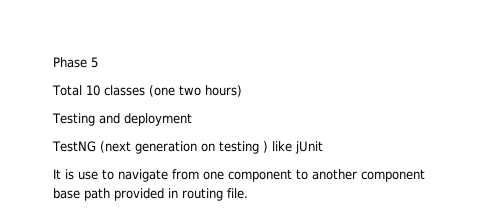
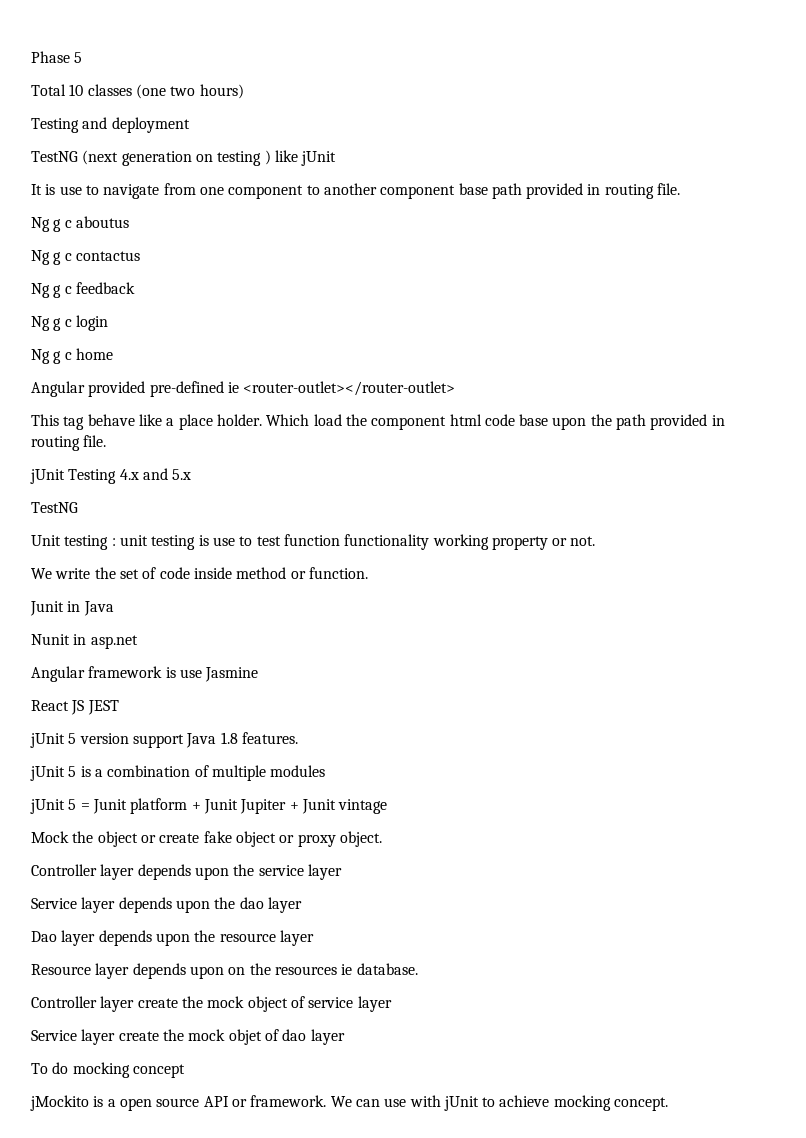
(248, 193) none -> [31,216,129,232] [31,250,140,265] [31,282,135,298] [31,315,108,331] [31,348,113,364] [31,381,456,397] [31,414,725,430] [31,435,107,451] [30,468,192,484] [31,502,78,513] [31,534,596,550] [31,567,368,579] [30,601,114,616] [31,634,138,649] [31,666,259,682] [31,700,119,715] [30,732,298,748] [30,765,326,781] [30,798,388,814] [31,831,382,847] [31,864,342,880] [31,897,302,913] [31,930,314,946] [31,963,418,979] [31,996,392,1012] [31,1029,345,1045] [31,1062,185,1078] [30,1095,669,1111] // Ng g c aboutus // Ng g c contactus // Ng g c feedback // Ng g c login // Ng g c home // Angular provided pre-defined ie <router-outlet></router-outlet> // This tag behave like a place holder. Which load the component html code base upon the path provided in routing file. // jUnit Testing 4.x and 5.x // TestNG // Unit testing : unit testing is use to test function functionality working property or not. // We write the set of code inside method or function. // Junit in Java // Nunit in asp.net // Angular framework is use Jasmine // React JS JEST // jUnit 5 version support Java 1.8 features. // jUnit 5 is a combination of multiple modules // jUnit 5 = Junit platform + Junit Jupiter + Junit vintage // Mock the object or create fake object or proxy object. // Controller layer depends upon the service layer // Service layer depends upon the dao layer // Dao layer depends upon the resource layer // Resource layer depends upon on the resources ie database. // Controller layer create the mock object of service layer // Service layer create the mock objet of dao layer // To do mocking concept // jMockito is a open source API or framework. We can use with jUnit to achieve mocking concept.

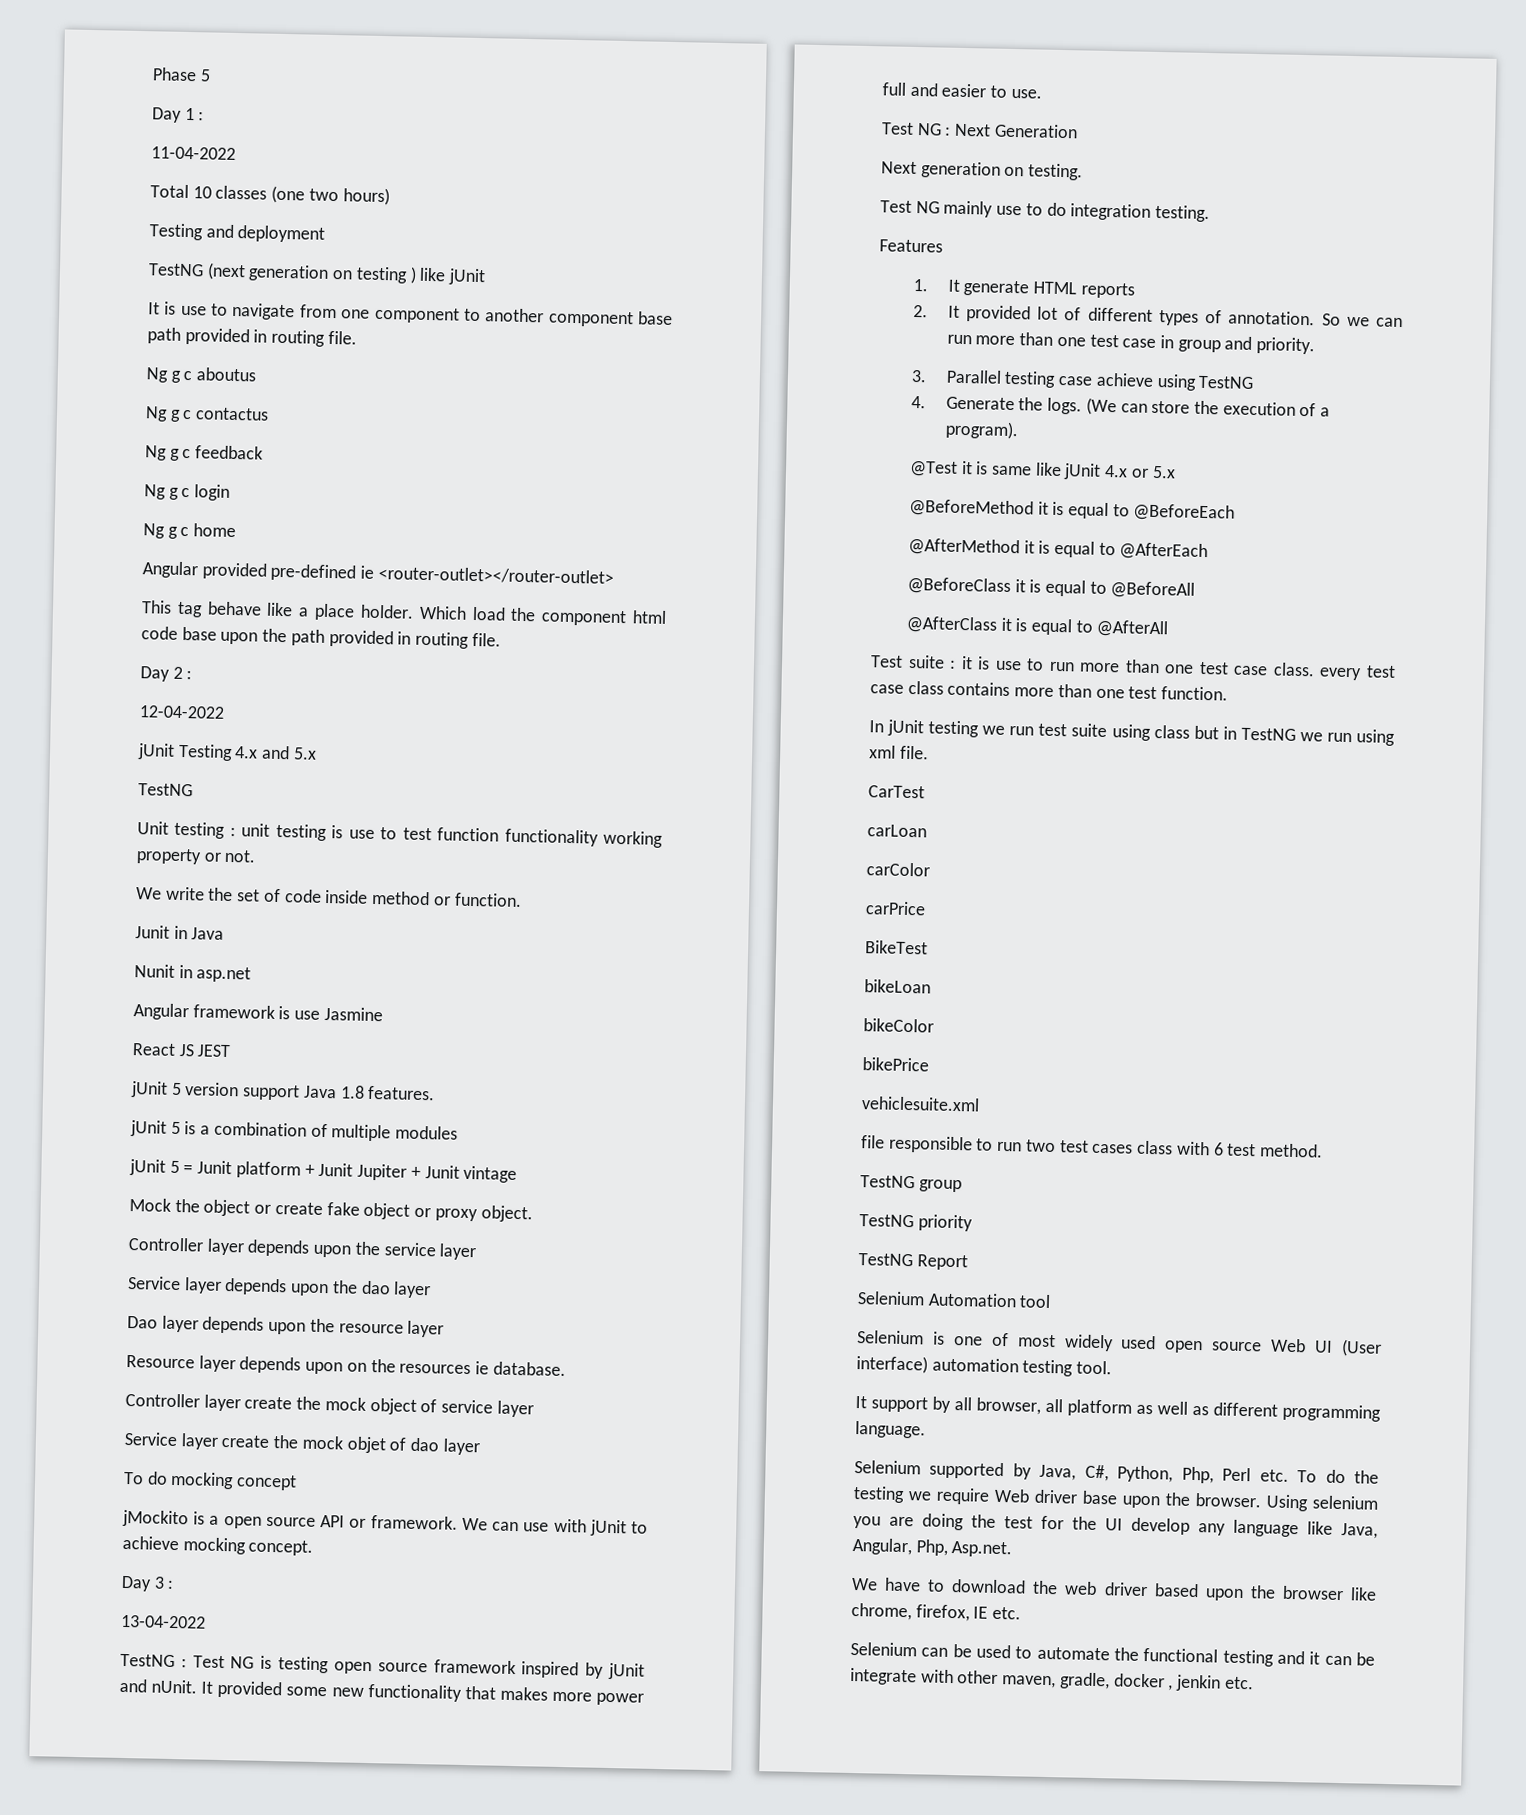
(83, 57) none -> [152,107,205,123] [151,146,236,160] // Day 1 : // 11-04-2022
(107, 441) none -> [140,666,193,682] [139,705,225,719] // Day 2 : // 12-04-2022
(669, 1104) none -> [121,1575,175,1592] [121,1614,206,1629] [120,1653,645,1680] [119,1678,644,1706] [882,82,1042,99] [881,122,1078,139] [881,161,1084,181] [880,200,1211,223] [879,239,943,253] [912,278,1135,299] [912,304,1403,328] [946,332,1316,355] [910,369,1255,391] [910,395,1331,417] [944,420,1019,440] [908,460,1176,480] [908,498,1236,522] [907,537,1209,561] [906,576,1196,599] [905,615,1169,638] [870,654,1396,681] [870,680,1229,701] [869,719,1395,746] [869,745,929,760] [868,785,925,799] [867,824,927,838] [866,862,930,877] [865,901,926,916] [865,940,928,955] [864,979,931,994] [863,1018,934,1033] [862,1057,929,1072] [861,1096,980,1112] [861,1135,1323,1158] [860,1175,962,1193] [859,1214,973,1232] [858,1253,968,1271] [857,1291,1052,1309] [857,1330,1382,1357] [856,1355,1113,1377] [855,1396,1381,1422] [855,1421,926,1439] [854,1460,1379,1484] [853,1485,1378,1512] [853,1513,1378,1539] [852,1537,1013,1558] [851,1577,1377,1602] [851,1602,1022,1622] [850,1641,1375,1667] [850,1667,1254,1692] // Day 3 : // 13-04-2022 // TestNG : Test NG is testing open source framework inspired by jUnit and nUnit. It provided some new functionality that makes more power full and easier to use. // Test NG : Next Generation // Next generation on testing. // Test NG mainly use to do integration testing. // Features // 1. It generate HTML reports // 2. It provided lot of different types of annotation. So we can run more than one test case in group and priority. // 3. Parallel testing case achieve using TestNG // 4. Generate the logs. (We can store the execution of a program). // @Test it is same like jUnit 4.x or 5.x // @BeforeMethod it is equal to @BeforeEach // @AfterMethod it is equal to @AfterEach // @BeforeClass it is equal to @BeforeAll // @AfterClass it is equal to @AfterAll // Test suite : it is use to run more than one test case class. every test case class contains more than one test function. // In jUnit testing we run test suite using class but in TestNG we run using xml file. // CarTest // carLoan // carColor // carPrice // BikeTest // bikeLoan // bikeColor // bikePrice // vehiclesuite.xml // file responsible to run two test cases class with 6 test method. // TestNG group // TestNG priority // TestNG Report // Selenium Automation tool // Selenium is one of most widely used open source Web UI (User interface) automation testing tool. // It support by all browser, all platform as well as different programming language. // Selenium supported by Java, C#, Python, Php, Perl etc. To do the testing we require Web driver base upon the browser. Using selenium you are doing the test for the UI develop any language like Java, Angular, Php, Asp.net. // We have to download the web driver based upon the browser like chrome, firefox, IE etc. // Selenium can be used to automate the functional testing and it can be integrate with other maven, gradle, docker , jenkin etc.

